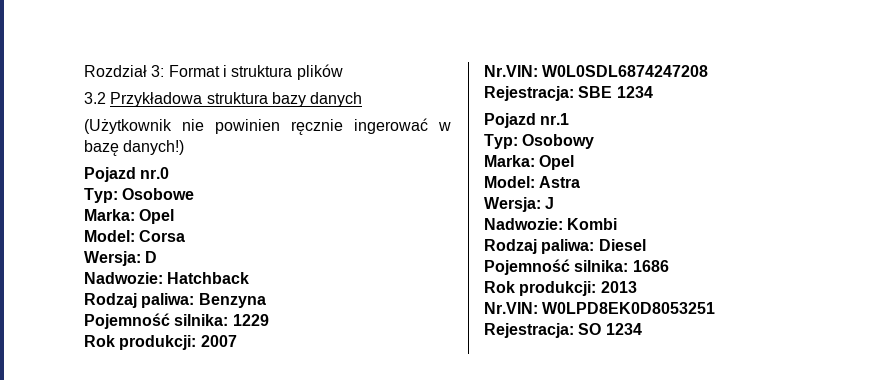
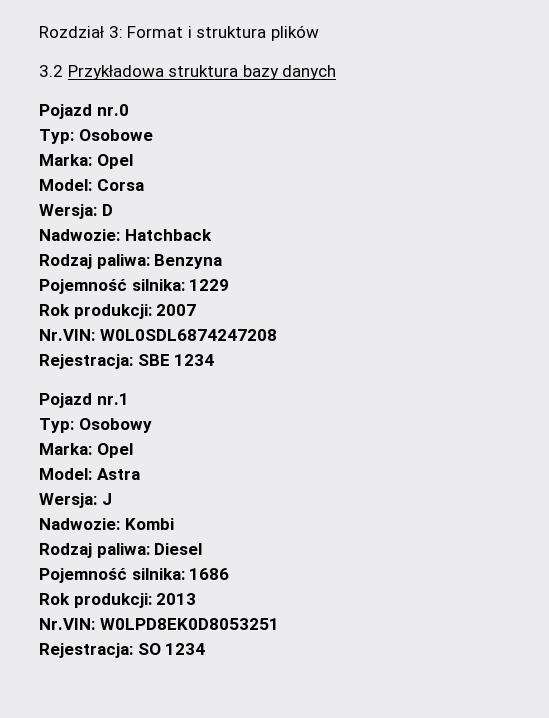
[84,118,451,135] [84,140,185,156] // (Użytkownik nie powinien ręcznie ingerować w bazę danych!) -> (337, 72) none

